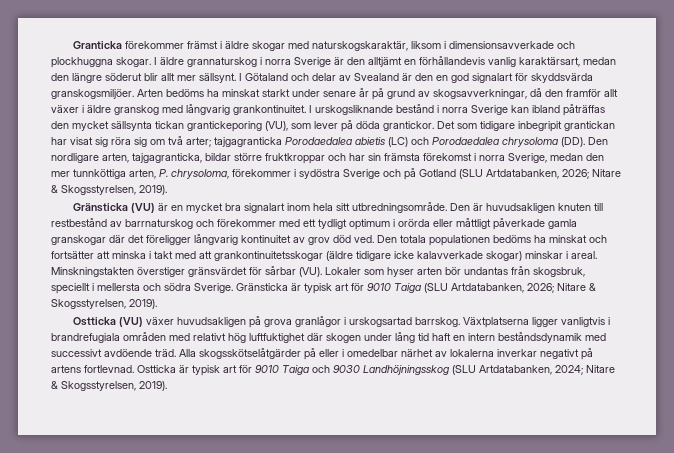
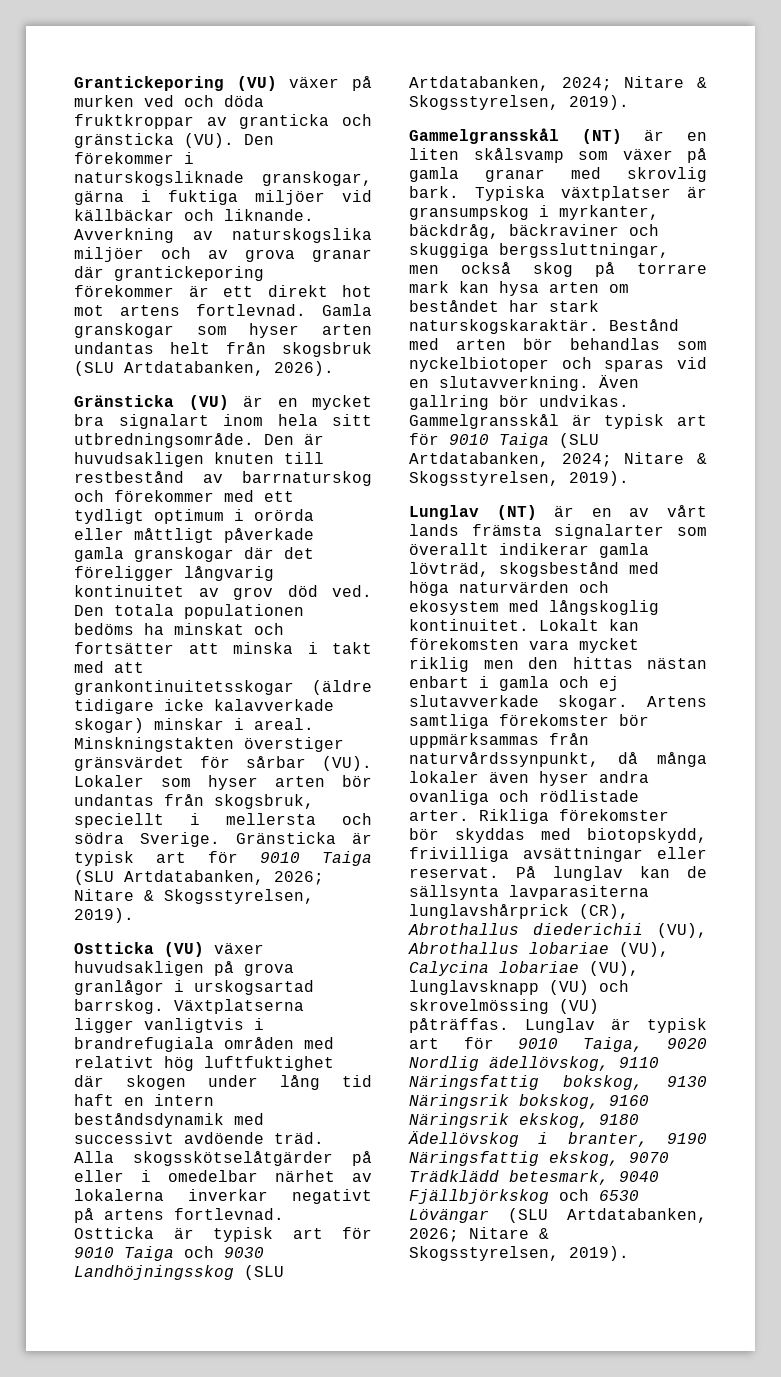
[72,41,575,51] [51,56,616,68] [51,73,593,83] [51,88,618,100] [51,104,605,116] [51,120,615,132] [51,136,608,147] [51,153,604,164] [51,168,621,180] [51,185,167,195] Granticka förekommer främst i äldre skogar med naturskogskaraktär, liksom i dimensionsavverkade och plockhuggna skogar. I äldre grannaturskog i norra Sverige är den alltjämt en förhållandevis vanlig karaktärsart, medan den längre söderut blir allt mer sällsynt. I Götaland och delar av Svealand är den en god signalart för skyddsvärda granskogsmiljöer. Arten bedöms ha minskat starkt under senare år på grund av skogsavverkningar, då den framför allt växer i äldre granskog med långvarig grankontinuitet. I urskogsliknande bestånd i norra Sverige kan ibland påträffas den mycket sällsynta tickan grantickeporing (VU), som lever på döda grantickor. Det som tidigare inbegripit grantickan har visat sig röra sig om två arter; tajgagranticka Porodaedalea abietis (LC) och Porodaedalea chrysoloma (DD). Den nordligare arten, tajgagranticka, bildar större fruktkroppar och har sin främsta förekomst i norra Sverige, medan den mer tunnköttiga arten, P. chrysoloma, förekommer i sydöstra Sverige och på Gotland (SLU Artdatabanken, 2026; Nitare & Skogsstyrelsen, 2019). -> [74,76,372,91] [74,95,264,107] [74,114,372,129] [74,133,274,148] [74,152,194,164] [74,171,372,186] [74,190,372,205] [74,209,314,221] [74,228,372,243] [74,247,372,262] [74,266,264,281] [74,285,372,297] [74,304,372,316] [74,323,372,338] [74,342,372,357] [74,361,334,376] Grantickeporing (VU) växer på murken ved och döda fruktkroppar av granticka och gränsticka (VU). Den förekommer i naturskogsliknade granskogar, gärna i fuktiga miljöer vid källbäckar och liknande. Avverkning av naturskogslika miljöer och av grova granar där grantickeporing förekommer är ett direkt hot mot artens fortlevnad. Gamla granskogar som hyser arten undantas helt från skogsbruk (SLU Artdatabanken, 2026).
(167, 386) none -> [409,128,707,144] [409,148,707,163] [409,167,707,182] [409,186,707,201] [409,205,659,220] [409,224,659,239] [409,243,669,258] [409,262,707,277] [409,281,629,296] [409,300,599,312] [409,319,679,334] [409,338,707,350] [409,357,707,372] [409,375,639,391] [409,395,629,410] [409,414,707,429] [409,433,599,448] [409,452,707,467] [409,471,629,486] [409,505,707,520] [409,524,707,539] [409,543,649,558] [409,562,659,577] [409,581,609,596] [409,600,659,615] [409,619,639,631] [409,638,639,653] [409,657,707,672] [409,676,619,691] [409,695,707,710] [409,714,649,729] [409,733,589,748] [409,752,707,767] [409,771,649,786] [409,790,639,805] [409,809,669,824] [409,828,707,843] [409,847,707,862] [409,866,707,881] [409,885,649,900] [409,904,629,919] [408,923,707,938] [408,942,669,957] [409,961,639,976] [409,980,629,995] [409,999,599,1014] [409,1018,707,1033] [409,1037,707,1052] [409,1056,659,1071] [409,1075,707,1090] [409,1094,649,1109] [409,1113,639,1128] [408,1131,707,1147] [409,1151,669,1166] [409,1170,659,1185] [409,1189,639,1204] [409,1208,707,1223] [409,1227,549,1242] [409,1246,629,1261] // Gammelgransskål (NT) är en liten skålsvamp som växer på gamla granar med skrovlig bark. Typiska växtplatser är gransumpskog i myrkanter, bäckdråg, bäckraviner och skuggiga bergssluttningar, men också skog på torrare mark kan hysa arten om beståndet har stark naturskogskaraktär. Bestånd med arten bör behandlas som nyckelbiotoper och sparas vid en slutavverkning. Även gallring bör undvikas. Gammelgransskål är typisk art för 9010 Taiga (SLU Artdatabanken, 2024; Nitare & Skogsstyrelsen, 2019). // Lunglav (NT) är en av vårt lands främsta signalarter som överallt indikerar gamla lövträd, skogsbestånd med höga naturvärden och ekosystem med långskoglig kontinuitet. Lokalt kan förekomsten vara mycket riklig men den hittas nästan enbart i gamla och ej slutavverkade skogar. Artens samtliga förekomster bör uppmärksammas från naturvårdssynpunkt, då många lokaler även hyser andra ovanliga och rödlistade arter. Rikliga förekomster bör skyddas med biotopskydd, frivilliga avsättningar eller reservat. På lunglav kan de sällsynta lavparasiterna lunglavshårprick (CR), Abrothallus diederichii (VU), Abrothallus lobariae (VU), Calycina lobariae (VU), lunglavsknapp (VU) och skrovelmössing (VU) påträffas. Lunglav är typisk art för 9010 Taiga, 9020 Nordlig ädellövskog, 9110 Näringsfattig bokskog, 9130 Näringsrik bokskog, 9160 Näringsrik ekskog, 9180 Ädellövskog i branter, 9190 Näringsfattig ekskog, 9070 Trädklädd betesmark, 9040 Fjällbjörkskog och 6530 Lövängar (SLU Artdatabanken, 2026; Nitare & Skogsstyrelsen, 2019).

